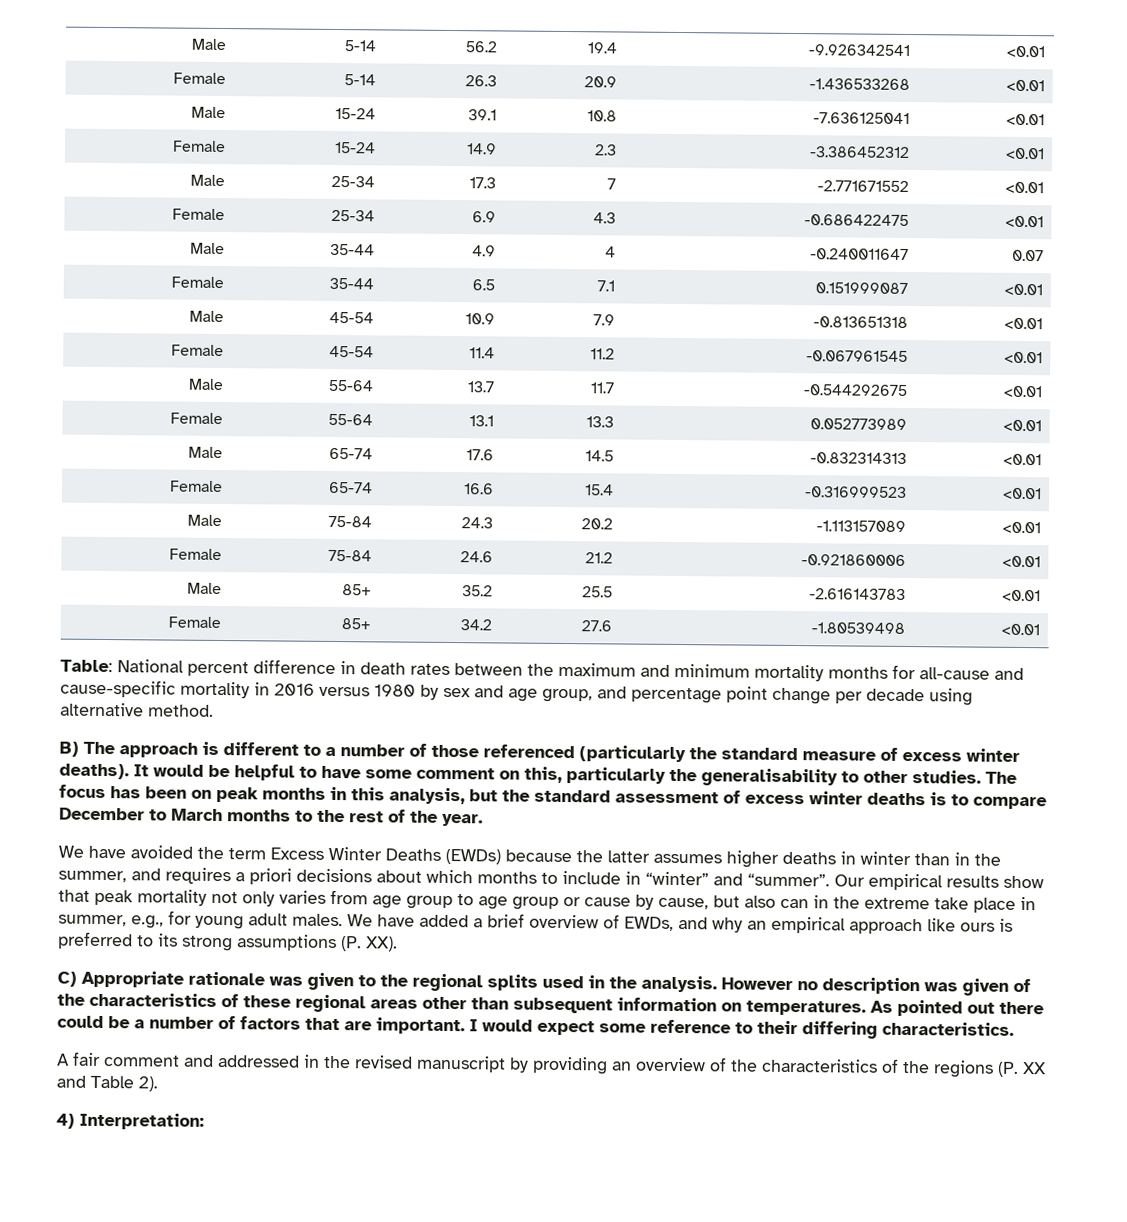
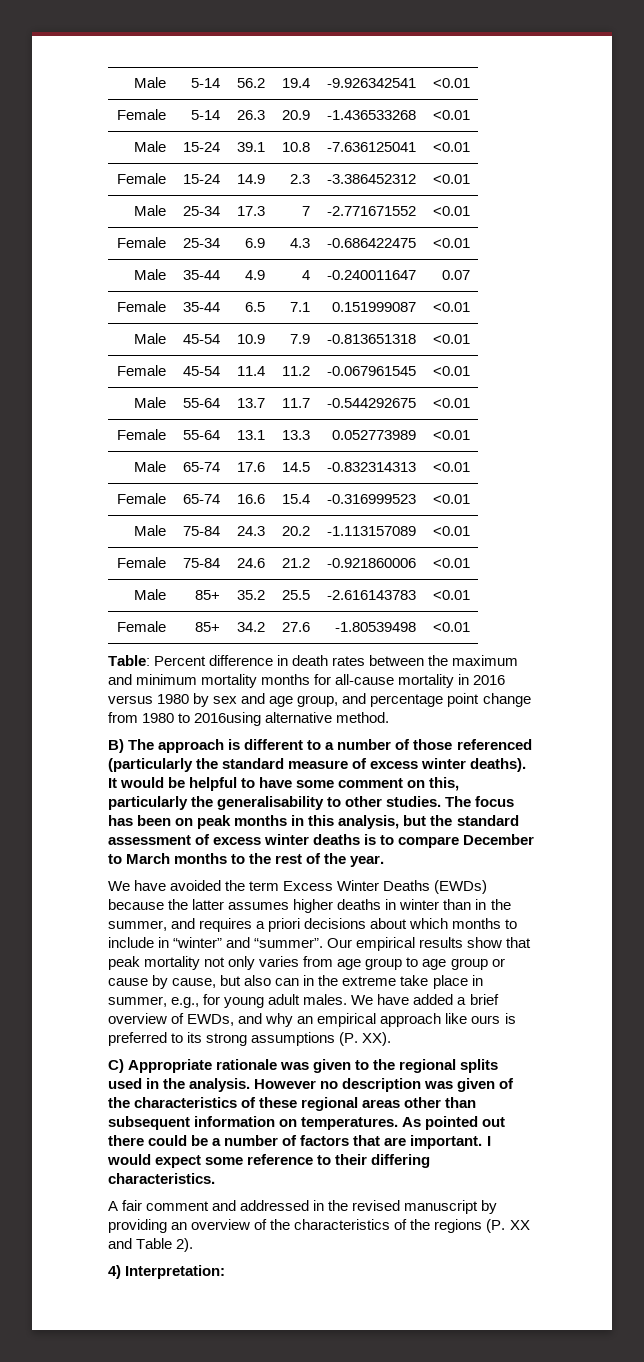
[117,659,249,677] National percent -> [154,656,207,666] Percent
[994,667,1024,681] [60,679,176,698] and cause-specific -> (395, 679) none
[835,688,973,706] per decade using -> [108,712,262,726] from 1980 to 2016using

